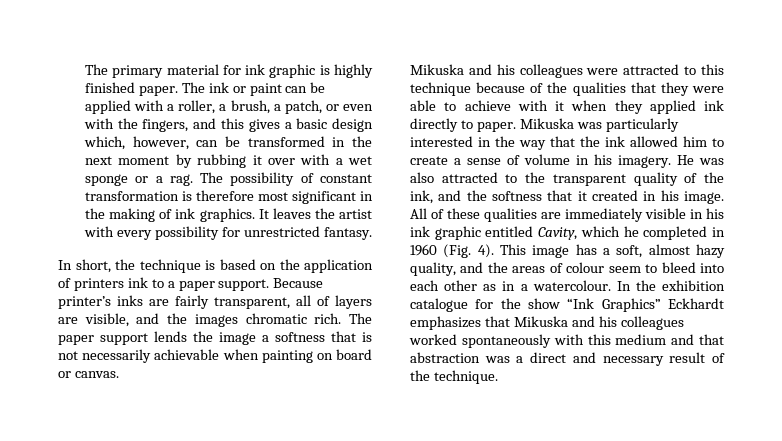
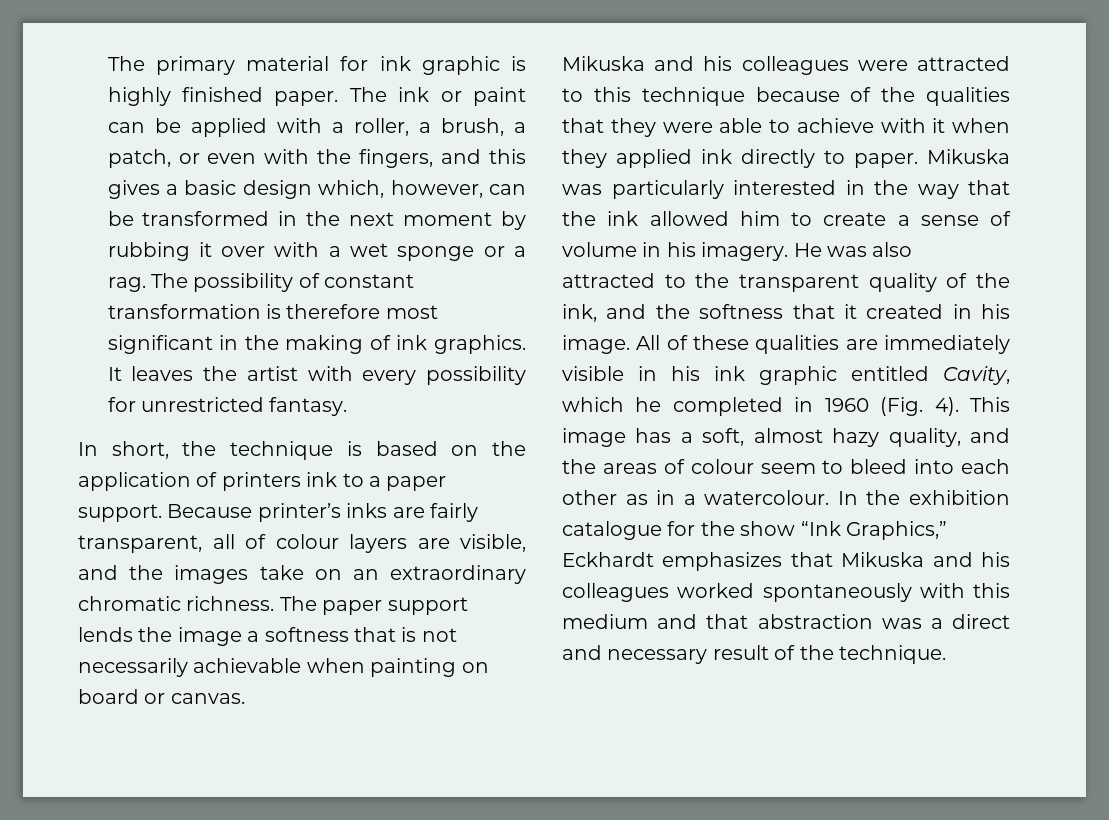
(330, 301) none -> [275,534,339,549] colour
[245,313,342,324] chromatic rich. -> [259,565,526,584] [78,596,275,611] take on an extraordinary chromatic richness.
[601,298,661,312] Graphics” -> [846,521,947,540] Graphics,”

